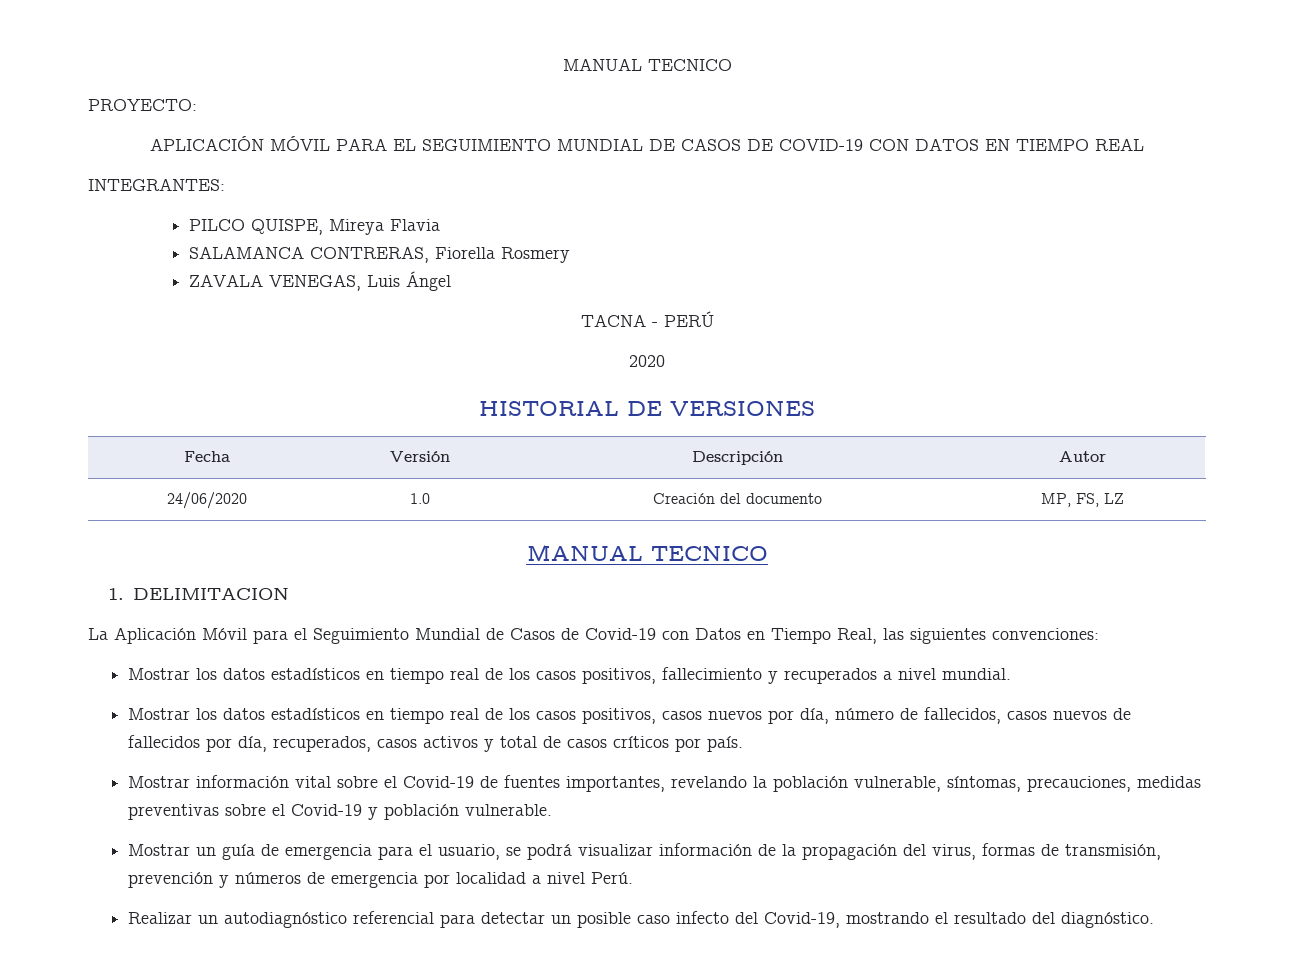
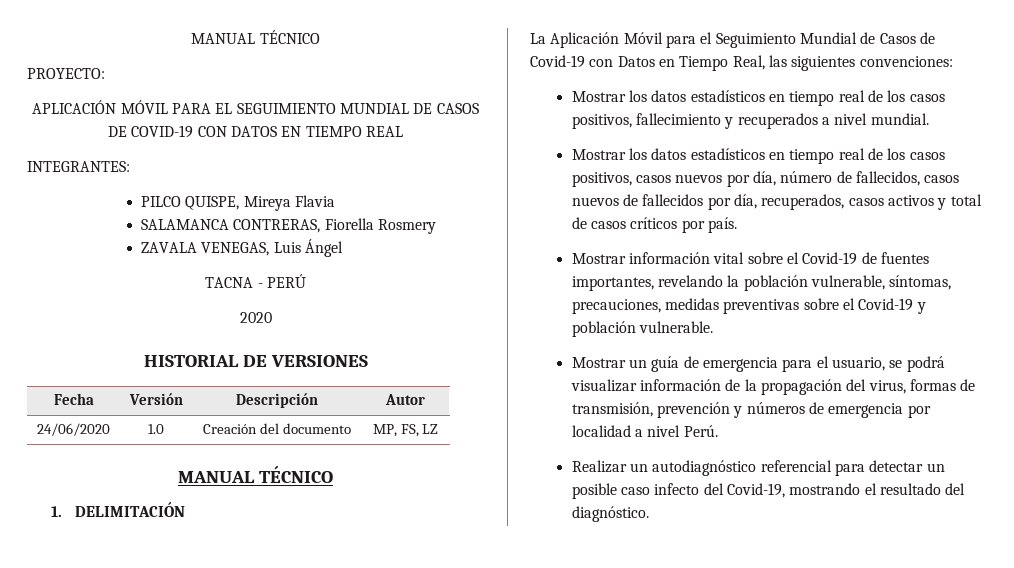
[562,58,732,71] MANUAL TECNICO -> [191,30,320,44] MANUAL TÉCNICO
[650,546,768,561] TECNICO -> [258,466,333,483] TÉCNICO
[133,587,290,600] DELIMITACION -> [75,502,186,517] DELIMITACIÓN

